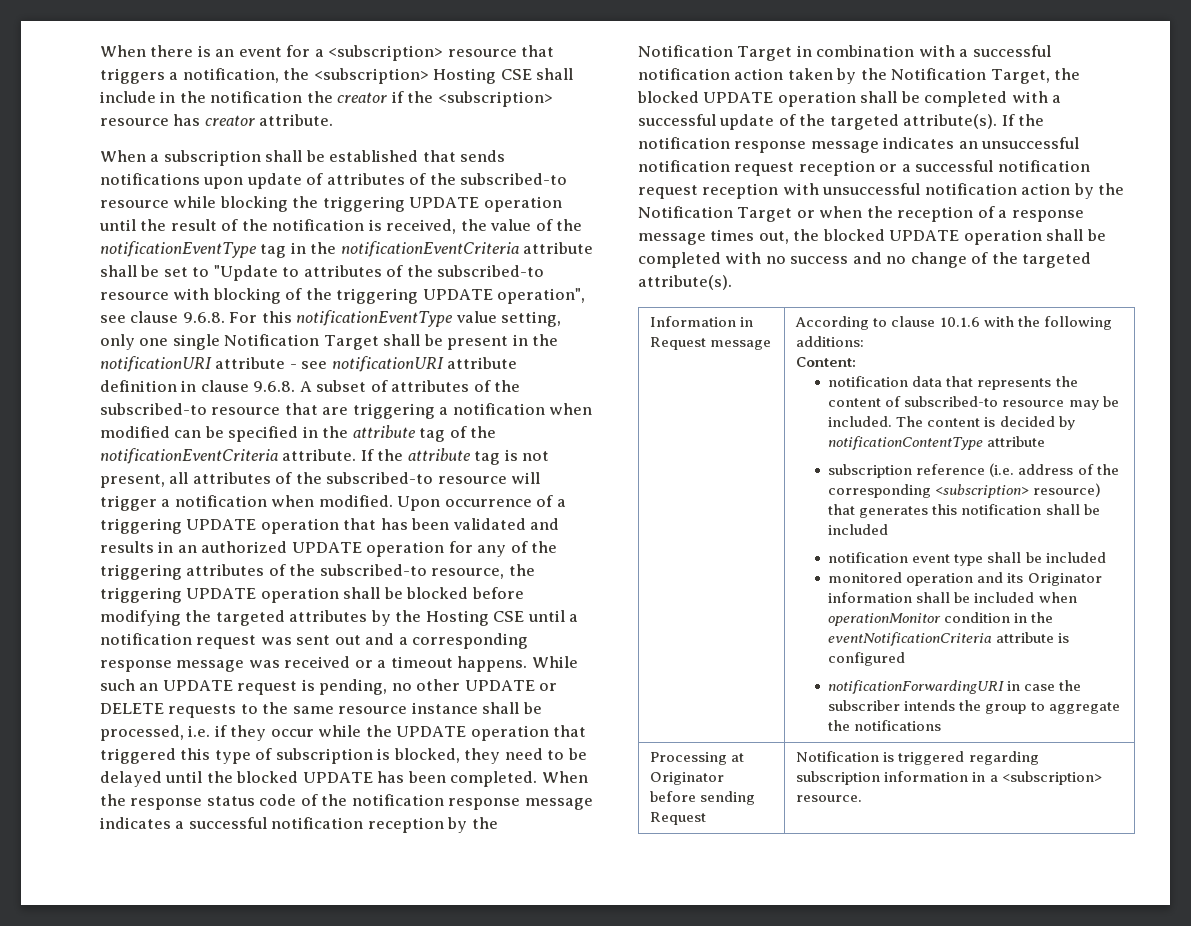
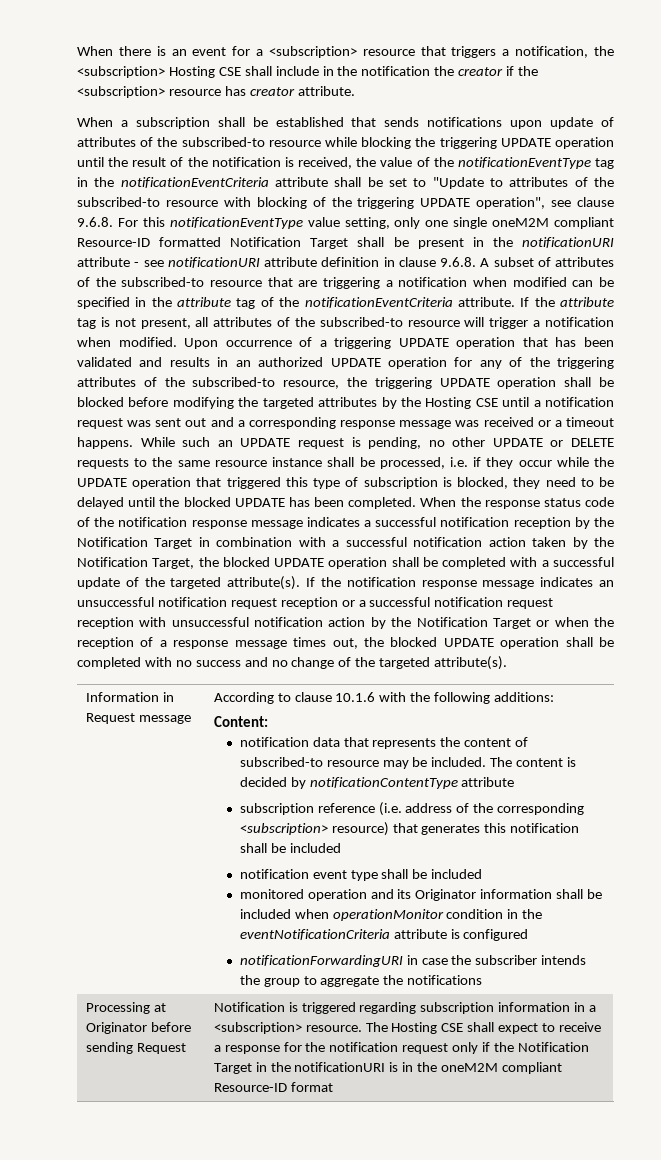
(220, 342) none -> [492,217,614,229] [77,237,222,247] oneM2M compliant Resource-ID formatted
(863, 798) none -> [365,1022,602,1034] [213,1042,589,1054] [213,1062,563,1074] [213,1082,333,1092] The Hosting CSE shall expect to receive a response for the notification request only if the Notification Target in the notificationURI is in the oneM2M compliant Resource-ID format

